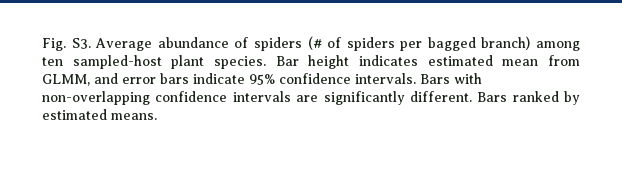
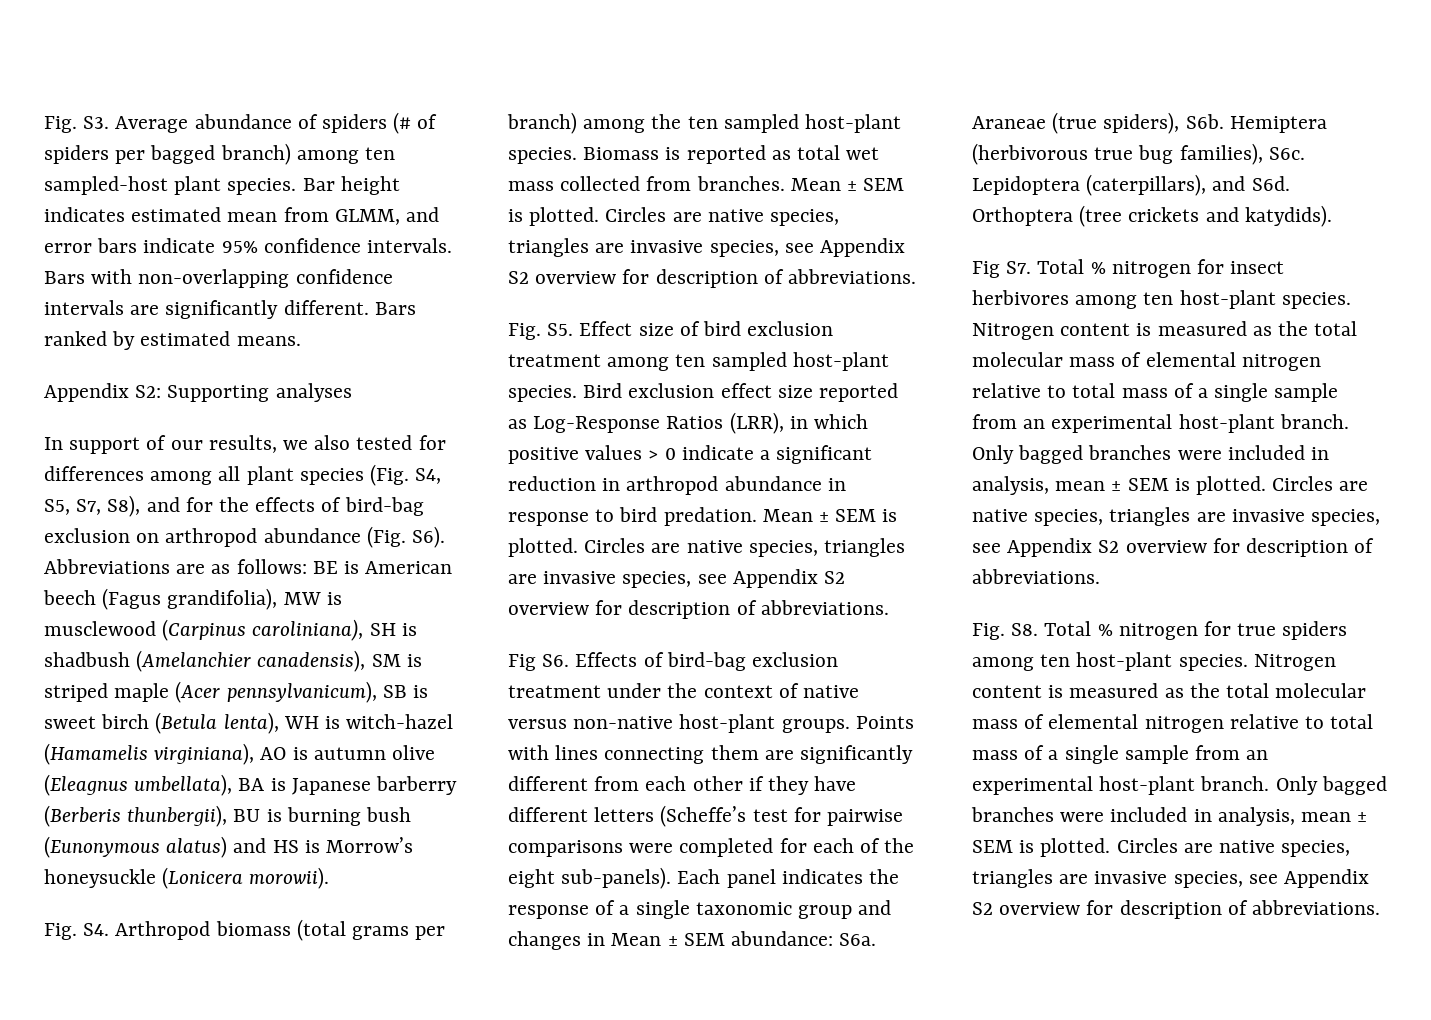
(157, 116) none -> [44,383,352,402] [44,435,446,454] [44,464,442,486] [44,495,424,517] [44,526,446,548] [44,559,453,574] [43,588,342,610] [44,619,417,641] [44,650,422,672] [44,681,429,703] [44,712,454,734] [44,743,436,765] [44,774,458,796] [44,805,412,827] [44,836,414,858] [44,867,330,889] [44,919,446,941] [507,112,902,134] [508,145,880,164] [508,176,905,191] [508,207,840,226] [508,238,906,257] [508,269,917,288] [508,321,834,340] [508,352,889,371] [508,383,899,402] [508,412,869,434] [508,445,873,464] [508,476,846,495] [508,507,898,526] [508,538,906,557] [508,569,846,588] [508,600,889,619] [508,652,839,671] [508,683,860,698] [508,714,914,733] [508,745,914,764] [508,776,857,795] [508,805,904,827] [508,838,915,857] [508,867,900,889] [508,900,892,919] [508,931,877,950] [972,112,1327,134] [972,143,1305,165] [972,174,1290,196] [972,205,1332,227] [972,259,1285,278] [972,290,1351,309] [972,321,1358,340] [972,352,1321,371] [972,383,1339,402] [972,414,1349,433] [972,445,1330,464] [972,476,1369,495] [972,507,1381,526] [972,538,1375,557] [972,569,1100,584] [972,621,1348,640] [972,652,1336,671] [972,683,1367,698] [972,714,1374,733] [972,745,1269,764] [972,776,1387,795] [971,807,1368,826] [972,838,1351,857] [972,869,1370,888] [972,900,1381,919] // Appendix S2: Supporting analyses // In support of our results, we also tested for differences among all plant species (Fig. S4, S5, S7, S8), and for the effects of bird-bag exclusion on arthropod abundance (Fig. S6). Abbreviations are as follows: BE is American beech (Fagus grandifolia), MW is musclewood (Carpinus caroliniana), SH is shadbush (Amelanchier canadensis), SM is striped maple (Acer pennsylvanicum), SB is sweet birch (Betula lenta), WH is witch-hazel (Hamamelis virginiana), AO is autumn olive (Eleagnus umbellata), BA is Japanese barberry (Berberis thunbergii), BU is burning bush (Eunonymous alatus) and HS is Morrow’s honeysuckle (Lonicera morowii). // Fig. S4. Arthropod biomass (total grams per branch) among the ten sampled host-plant species. Biomass is reported as total wet mass collected from branches. Mean ± SEM is plotted. Circles are native species, triangles are invasive species, see Appendix S2 overview for description of abbreviations. // Fig. S5. Effect size of bird exclusion treatment among ten sampled host-plant species. Bird exclusion effect size reported as Log-Response Ratios (LRR), in which positive values > 0 indicate a significant reduction in arthropod abundance in response to bird predation. Mean ± SEM is plotted. Circles are native species, triangles are invasive species, see Appendix S2 overview for description of abbreviations. // Fig S6. Effects of bird-bag exclusion treatment under the context of native versus non-native host-plant groups. Points with lines connecting them are significantly different from each other if they have different letters (Scheffe’s test for pairwise comparisons were completed for each of the eight sub-panels). Each panel indicates the response of a single taxonomic group and changes in Mean ± SEM abundance: S6a. Araneae (true spiders), S6b. Hemiptera (herbivorous true bug families), S6c. Lepidoptera (caterpillars), and S6d. Orthoptera (tree crickets and katydids). // Fig S7. Total % nitrogen for insect herbivores among ten host-plant species. Nitrogen content is measured as the total molecular mass of elemental nitrogen relative to total mass of a single sample from an experimental host-plant branch. Only bagged branches were included in analysis, mean ± SEM is plotted. Circles are native species, triangles are invasive species, see Appendix S2 overview for description of abbreviations. // Fig. S8. Total % nitrogen for true spiders among ten host-plant species. Nitrogen content is measured as the total molecular mass of elemental nitrogen relative to total mass of a single sample from an experimental host-plant branch. Only bagged branches were included in analysis, mean ± SEM is plotted. Circles are native species, triangles are invasive species, see Appendix S2 overview for description of abbreviations.

